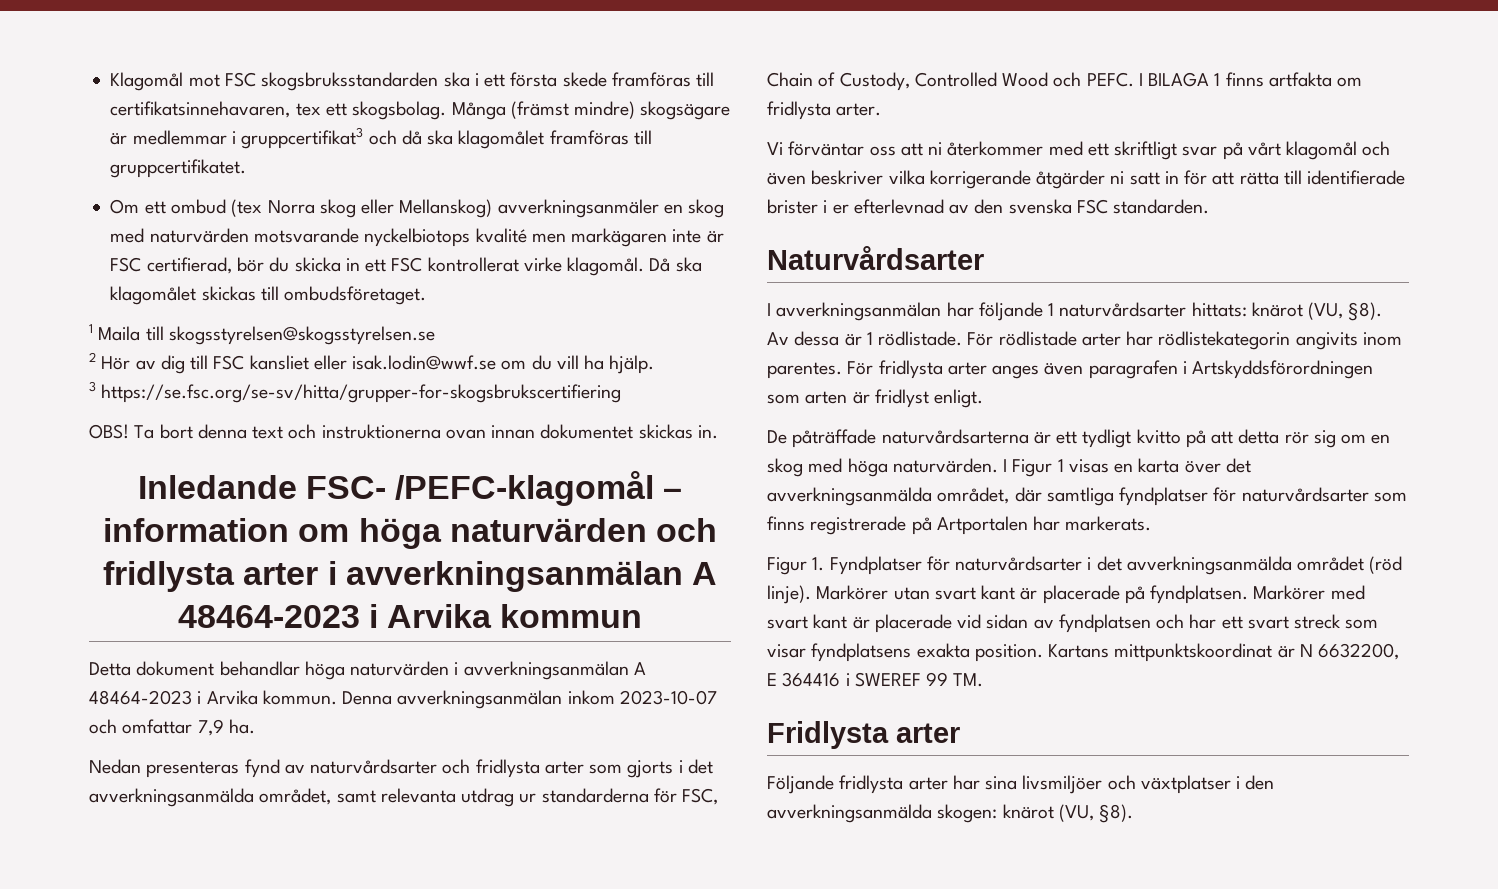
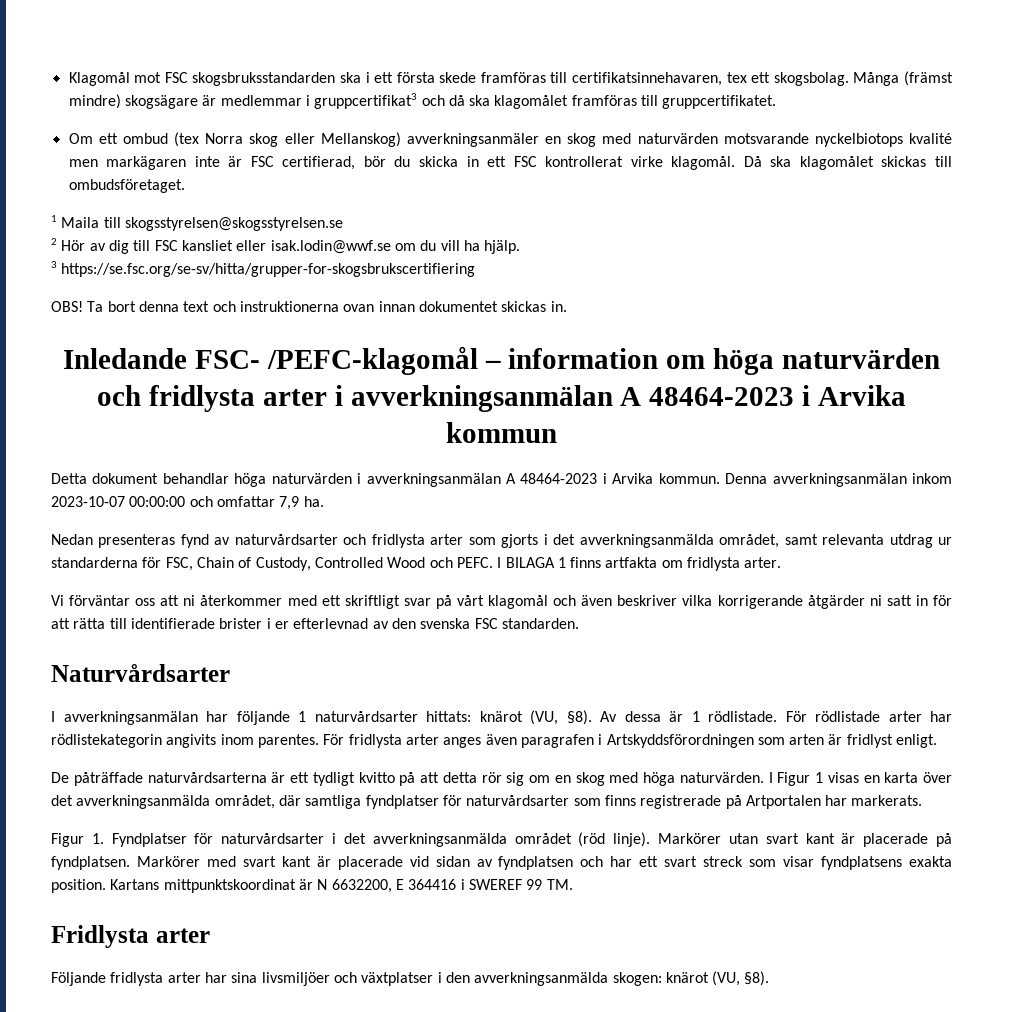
(717, 697) none -> [129,496,186,507] 00:00:00

